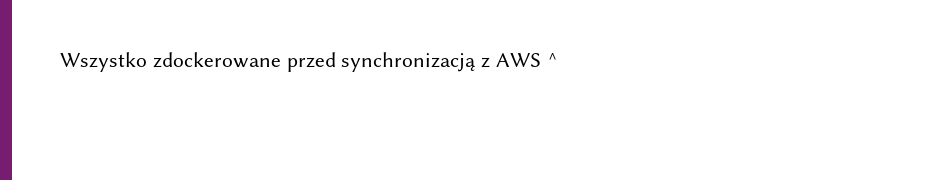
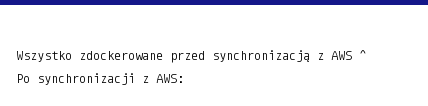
(558, 60) none -> [16,73,184,85] // Po synchronizacji z AWS:

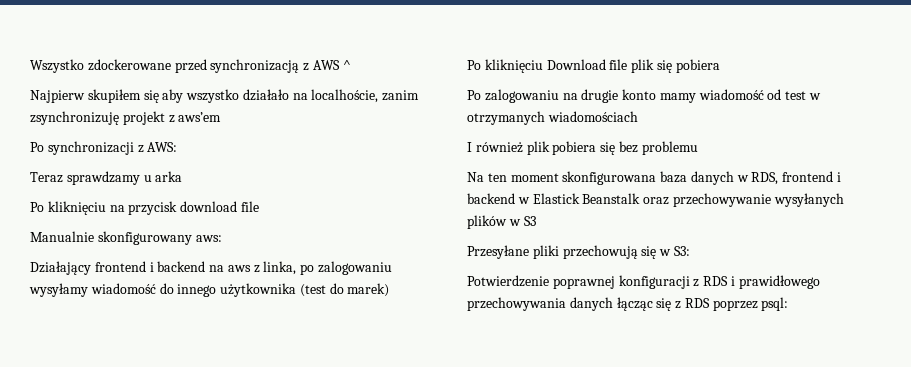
[16,73,184,85] Po synchronizacji z AWS: -> [30,89,420,103] [30,111,222,125] [30,141,178,155] [30,171,183,185] [30,201,259,215] [30,231,222,245] [30,261,393,275] [29,283,390,297] [467,59,720,73] [467,89,822,103] [467,111,638,125] [467,141,698,155] [467,171,842,185] [467,193,844,207] [467,215,536,229] [467,245,690,259] [467,275,820,289] [467,297,789,311] Najpierw skupiłem się aby wszystko działało na localhoście, zanim zsynchronizuję projekt z aws’em // Po synchronizacji z AWS: // Teraz sprawdzamy u arka // Po kliknięciu na przycisk download file // Manualnie skonfigurowany aws: // Działający frontend i backend na aws z linka, po zalogowaniu wysyłamy wiadomość do innego użytkownika (test do marek) // Po kliknięciu Download file plik się pobiera // Po zalogowaniu na drugie konto mamy wiadomość od test w otrzymanych wiadomościach // I również plik pobiera się bez problemu // Na ten moment skonfigurowana baza danych w RDS, frontend i backend w Elastick Beanstalk oraz przechowywanie wysyłanych plików w S3 // Przesyłane pliki przechowują się w S3: // Potwierdzenie poprawnej konfiguracji z RDS i prawidłowego przechowywania danych łącząc się z RDS poprzez psql:

